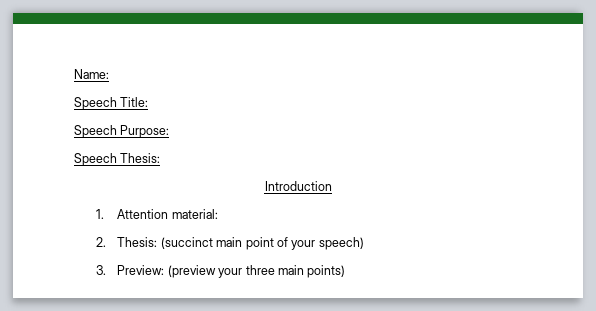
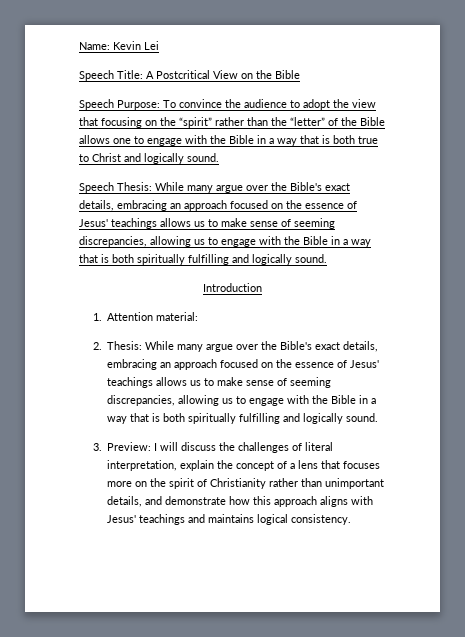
(109, 74) none -> [113,41,159,50] Kevin Lei
[74,125,170,138] [74,153,161,166] // Speech Purpose: // Speech Thesis: -> [146,70,300,79] [79,99,376,110] [79,117,385,128] [79,135,378,146] [79,153,219,164] [79,182,350,193] [79,200,357,211] [79,218,335,229] [79,236,371,247] [79,254,327,265] A Postcritical View on the Bible // Speech Purpose: To convince the audience to adopt the view that focusing on the “spirit” rather than the “letter” of the Bible allows one to engage with the Bible in a way that is both true to Christ and logically sound. // Speech Thesis: While many argue over the Bible's exact details, embracing an approach focused on the essence of Jesus' teachings allows us to make sense of seeming discrepancies, allowing us to engage with the Bible in a way that is both spiritually fulfilling and logically sound.
[160,237,364,250] [95,265,346,278] (succinct main point of your speech) // 3. Preview: (preview your three main points) -> [145,341,379,352] [107,359,380,370] [107,377,332,388] [107,395,377,406] [107,413,379,424] [92,442,334,453] [107,460,381,471] [107,478,385,489] [107,496,374,507] [107,514,352,525] While many argue over the Bible's exact details, embracing an approach focused on the essence of Jesus' teachings allows us to make sense of seeming discrepancies, allowing us to engage with the Bible in a way that is both spiritually fulfilling and logically sound. // 3. Preview: I will discuss the challenges of literal interpretation, explain the concept of a lens that focuses more on the spirit of Christianity rather than unimportant details, and demonstrate how this approach aligns with Jesus' teachings and maintains logical consistency.

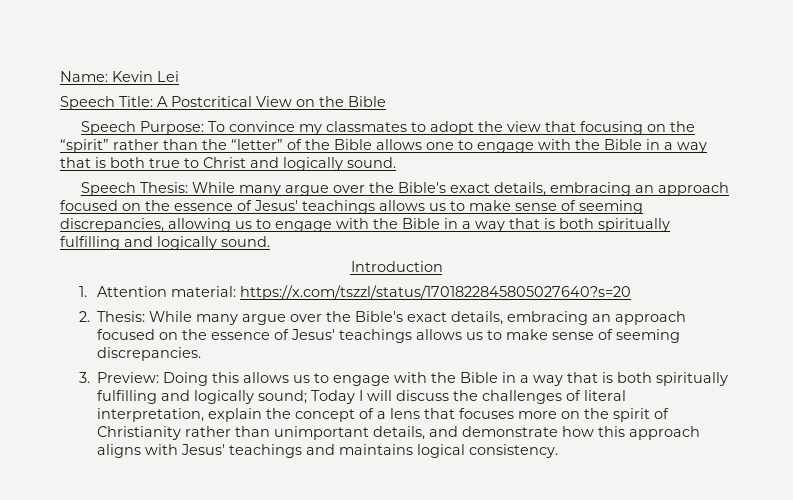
[225,99,287,108] the audience -> [298,121,407,135] my classmates
(199, 316) none -> [240,285,632,300] https://x.com/tszzl/status/1701822845805027640?s=20
[107,395,220,406] discrepancies, allowing -> [97,347,202,361] [78,372,290,386] discrepancies. // 3. Preview: Doing this allows
[346,413,379,422] [92,442,152,451] sound. // 3. Preview: -> [258,390,356,404] sound; Today

